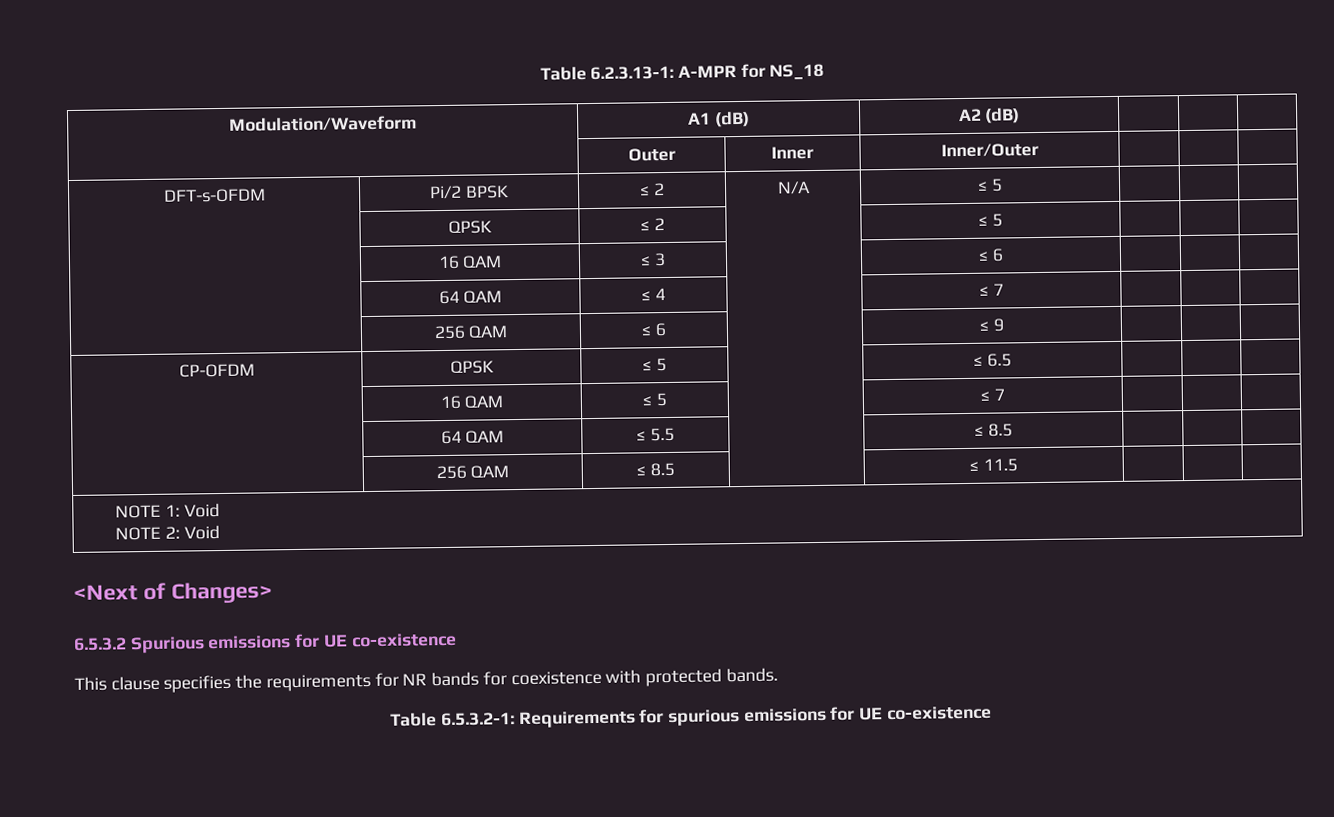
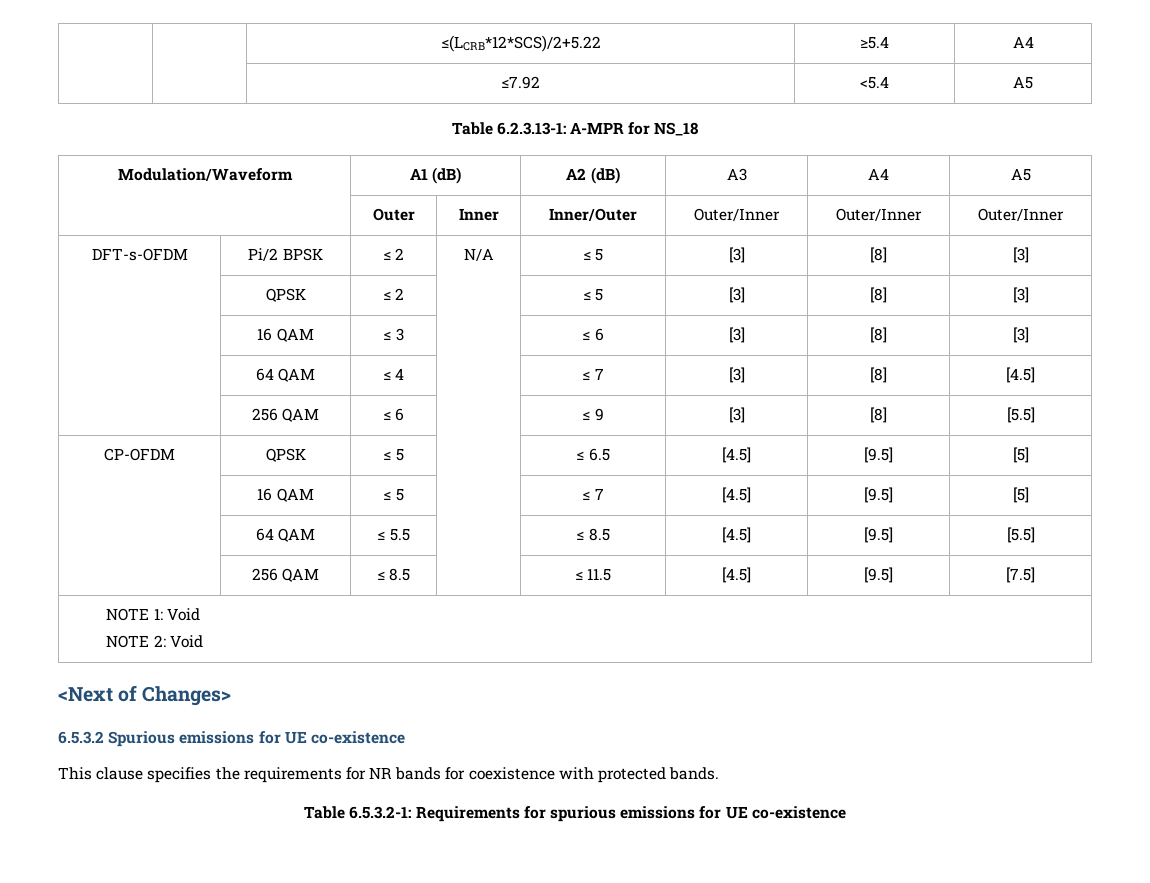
(539, 73) none -> [440,35,601,52] [860,36,889,49] [1012,36,1034,48] [501,76,540,89] [860,76,889,89] [1013,76,1033,89] | | ≤(LCRB*12*SCS)/2+5.22 | ≥5.4 | A4 // | | ≤7.92 | <5.4 | A5 //
(1021, 115) | | -> [726,168,747,181] [868,168,889,180] [1010,168,1031,181] A3 | A4 | A5
(1039, 150) | | -> [694,208,780,221] [836,208,922,221] [978,208,1064,221] Outer/Inner | Outer/Inner | Outer/Inner
(1003, 185) | | -> [728,247,745,263] [870,247,887,263] [1012,247,1029,263] [3] | [8] | [3]
(1003, 220) | | -> [728,287,745,303] [870,287,887,303] [1012,287,1029,303] [3] | [8] | [3]
(1004, 255) | | -> [728,327,745,343] [870,327,887,343] [1012,327,1029,343] [3] | [8] | [3]
(1004, 289) | | -> [728,367,745,383] [870,367,887,383] [1006,367,1035,383] [3] | [8] | [4.5]
(1004, 325) | | -> [728,407,745,423] [870,407,887,423] [1006,407,1035,423] [3] | [8] | [5.5]
(1012, 360) | | -> [722,447,751,463] [864,447,893,463] [1012,447,1029,463] [4.5] | [9.5] | [5]
(1005, 394) | | -> [722,487,751,503] [864,487,893,503] [1012,487,1029,503] [4.5] | [9.5] | [5]
(1013, 430) | | -> [722,527,751,543] [864,527,893,543] [1006,527,1035,543] [4.5] | [9.5] | [5.5]
(1018, 465) | | -> [722,567,751,583] [864,567,893,583] [1006,567,1035,583] [4.5] | [9.5] | [7.5]

